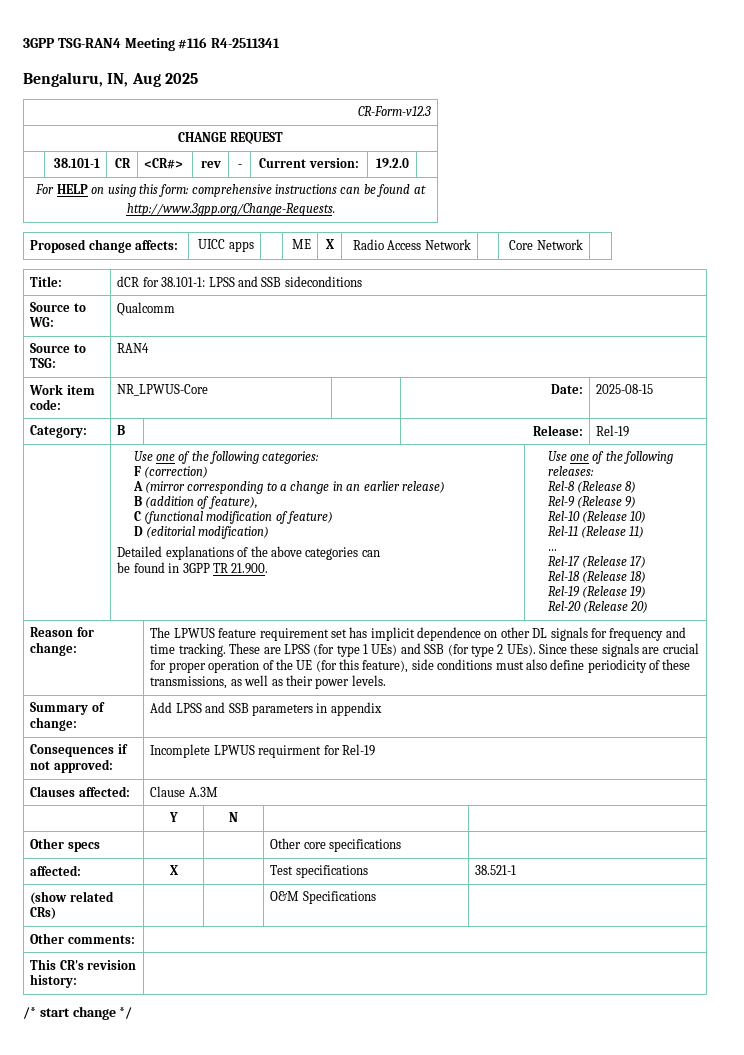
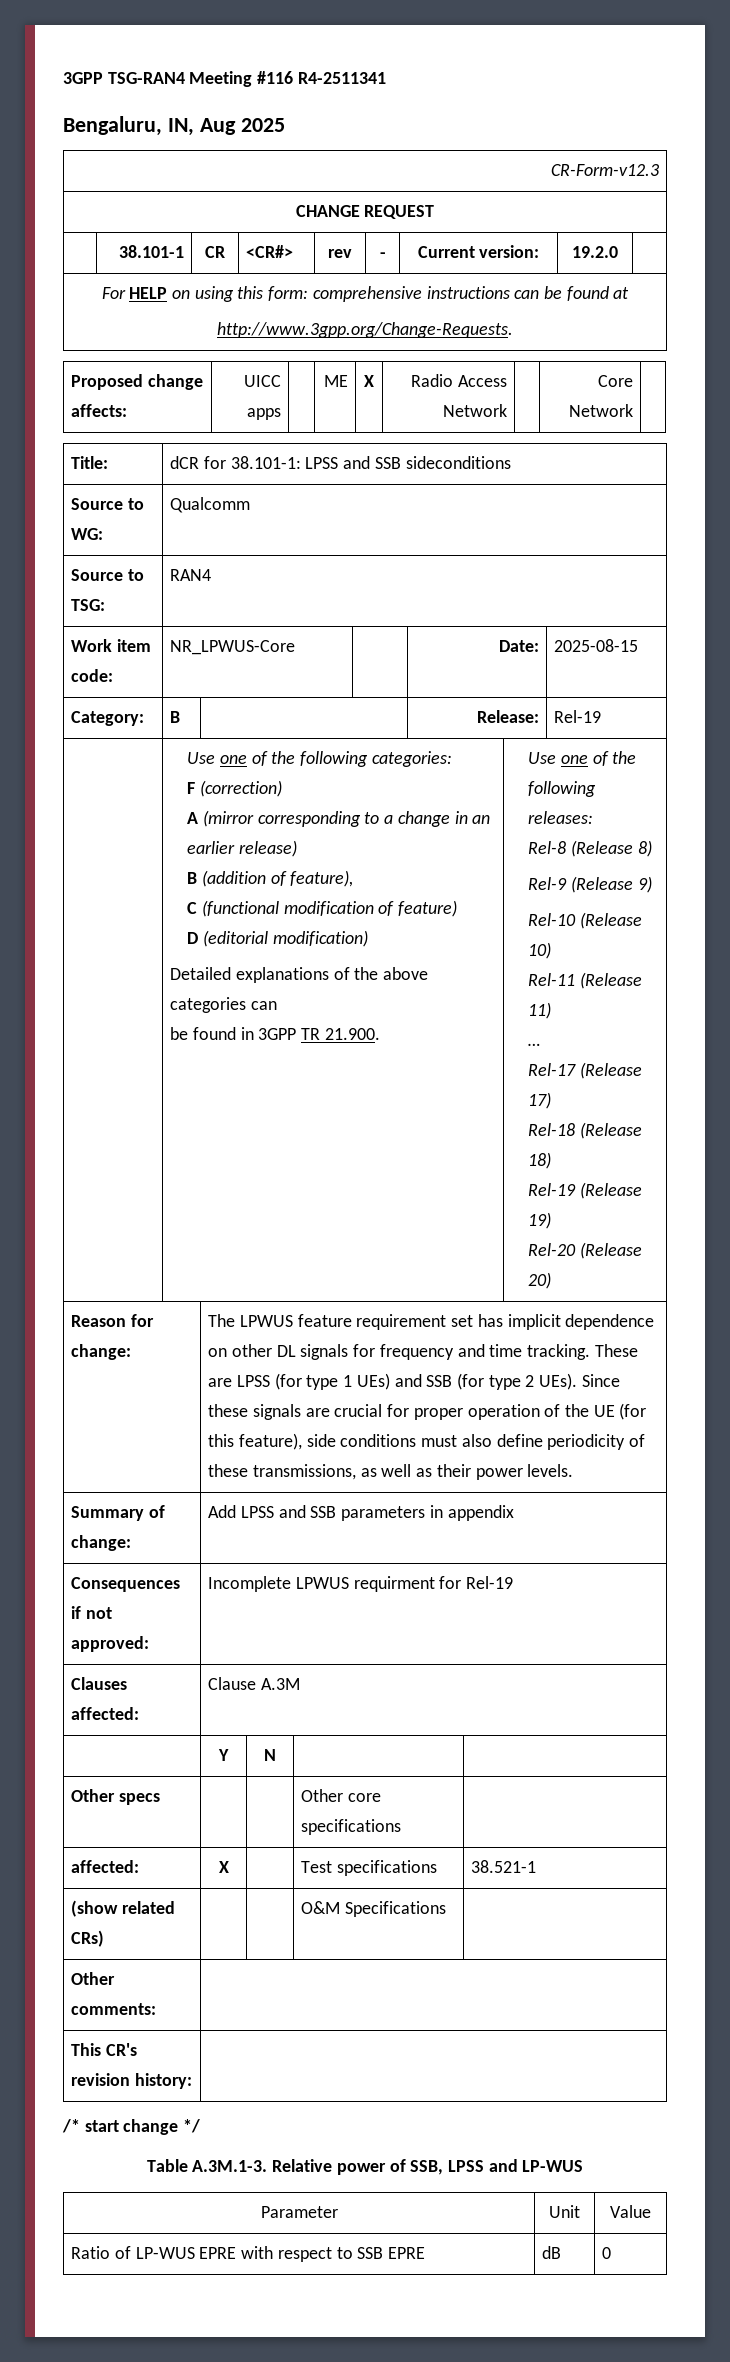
(133, 1013) none -> [146,2159,584,2175] [260,2206,338,2218] [549,2205,580,2218] [610,2205,651,2218] [71,2246,425,2262] [542,2246,562,2259] [602,2247,612,2259] // Table A.3M.1-3. Relative power of SSB, LPSS and LP-WUS // Parameter | Unit | Value // Ratio of LP-WUS EPRE with respect to SSB EPRE | dB | 0

